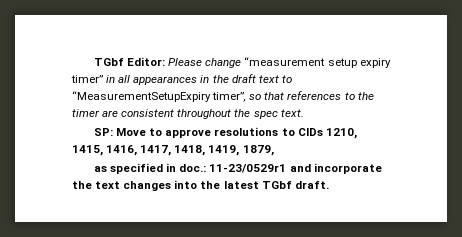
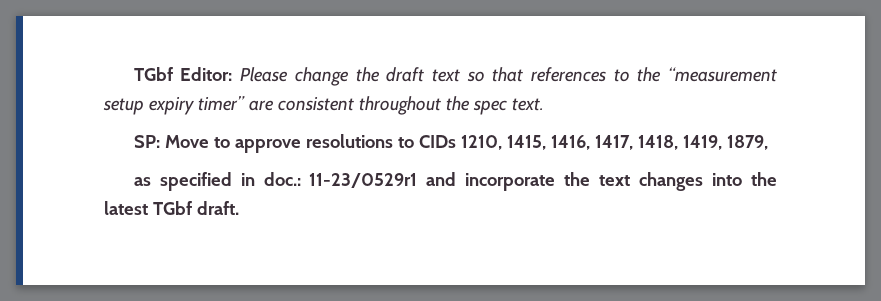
[244,57,391,68] [71,74,292,85] [72,91,247,102] “measurement setup expiry timer” in all appearances in the draft text to “MeasurementSetupExpiry timer”, -> [355,67,460,82] the draft text
[72,109,100,117] timer -> [668,67,777,82] [103,96,245,115] “measurement setup expiry timer”

